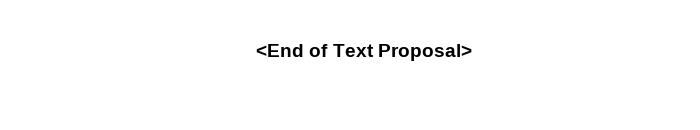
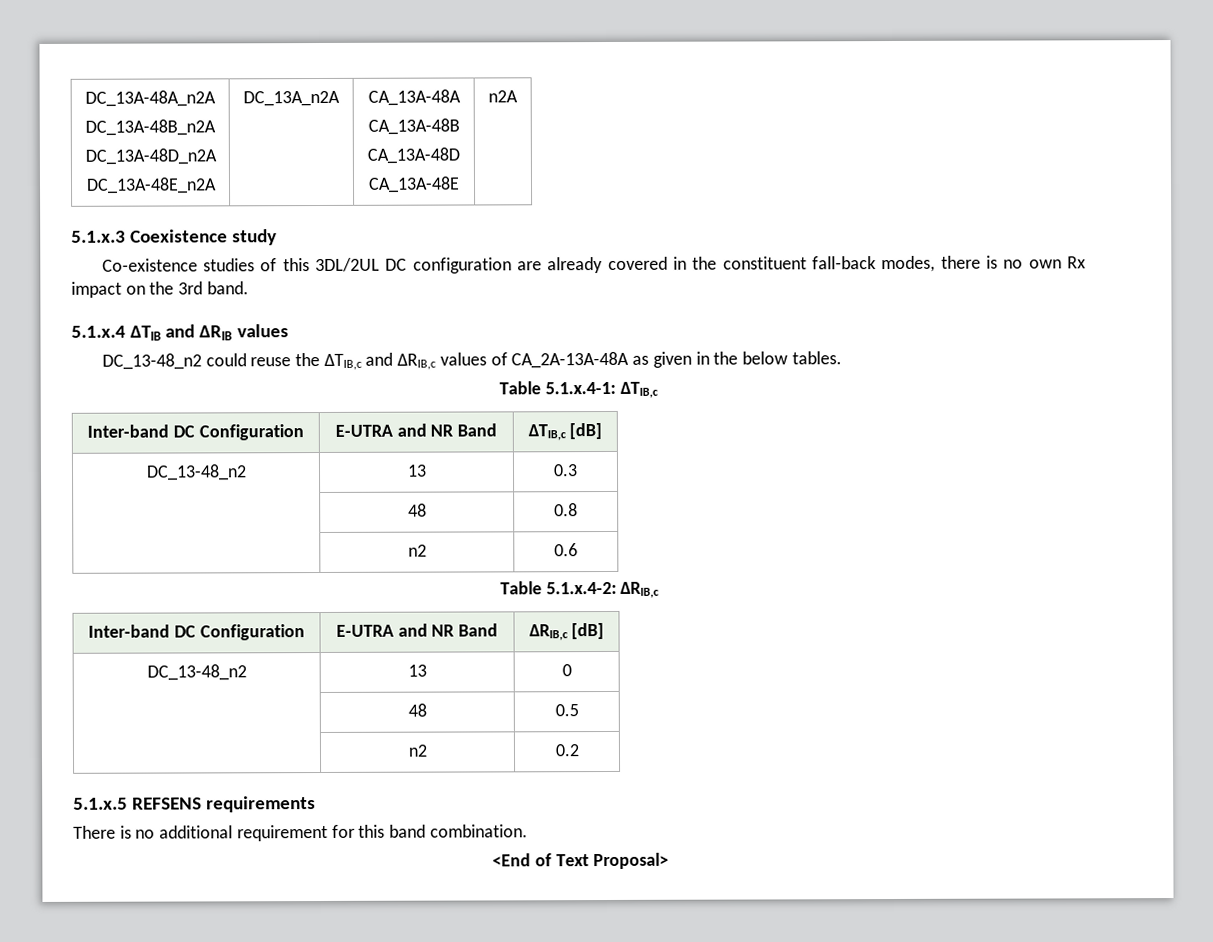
(256, 50) none -> [85,90,216,107] [85,119,216,136] [84,148,217,165] [85,177,217,194] [243,90,340,107] [367,89,461,106] [367,118,460,135] [367,147,460,164] [368,176,460,193] [488,90,518,103] [71,229,278,246] [101,255,1086,274] [71,281,249,298] [71,324,289,341] [101,351,842,370] [499,381,658,398] [87,424,304,441] [334,423,498,437] [527,423,603,441] [145,464,247,481] [406,464,427,477] [553,464,578,477] [407,503,427,517] [554,503,578,517] [407,544,427,557] [554,543,578,557] [499,581,660,598] [88,624,305,641] [335,623,499,637] [528,623,605,641] [146,664,247,681] [407,664,427,677] [561,664,572,677] [407,703,427,717] [554,704,579,717] [407,744,427,757] [554,744,579,757] [73,796,317,813] [73,824,528,842] DC_13A-48A_n2A // DC_13A-48B_n2A // DC_13A-48D_n2A // DC_13A-48E_n2A | DC_13A_n2A | CA_13A-48A // CA_13A-48B // CA_13A-48D // CA_13A-48E | n2A // 5.1.x.3 Coexistence study // Co-existence studies of this 3DL/2UL DC configuration are already covered in the constituent fall-back modes, there is no own Rx impact on the 3rd band. // 5.1.x.4 ∆TIB and ∆RIB values // DC_13-48_n2 could reuse the ΔTIB,c and ΔRIB,c values of CA_2A-13A-48A as given in the below tables. // Table 5.1.x.4-1: ΔTIB,c // Inter-band DC Configuration | E-UTRA and NR Band | ΔTIB,c [dB] // DC_13-48_n2 | 13 | 0.3 // | 48 | 0.8 // | n2 | 0.6 // Table 5.1.x.4-2: ΔRIB,c // Inter-band DC Configuration | E-UTRA and NR Band | ΔRIB,c [dB] // DC_13-48_n2 | 13 | 0 // | 48 | 0.5 // | n2 | 0.2 // 5.1.x.5 REFSENS requirements // There is no additional requirement for this band combination. //

